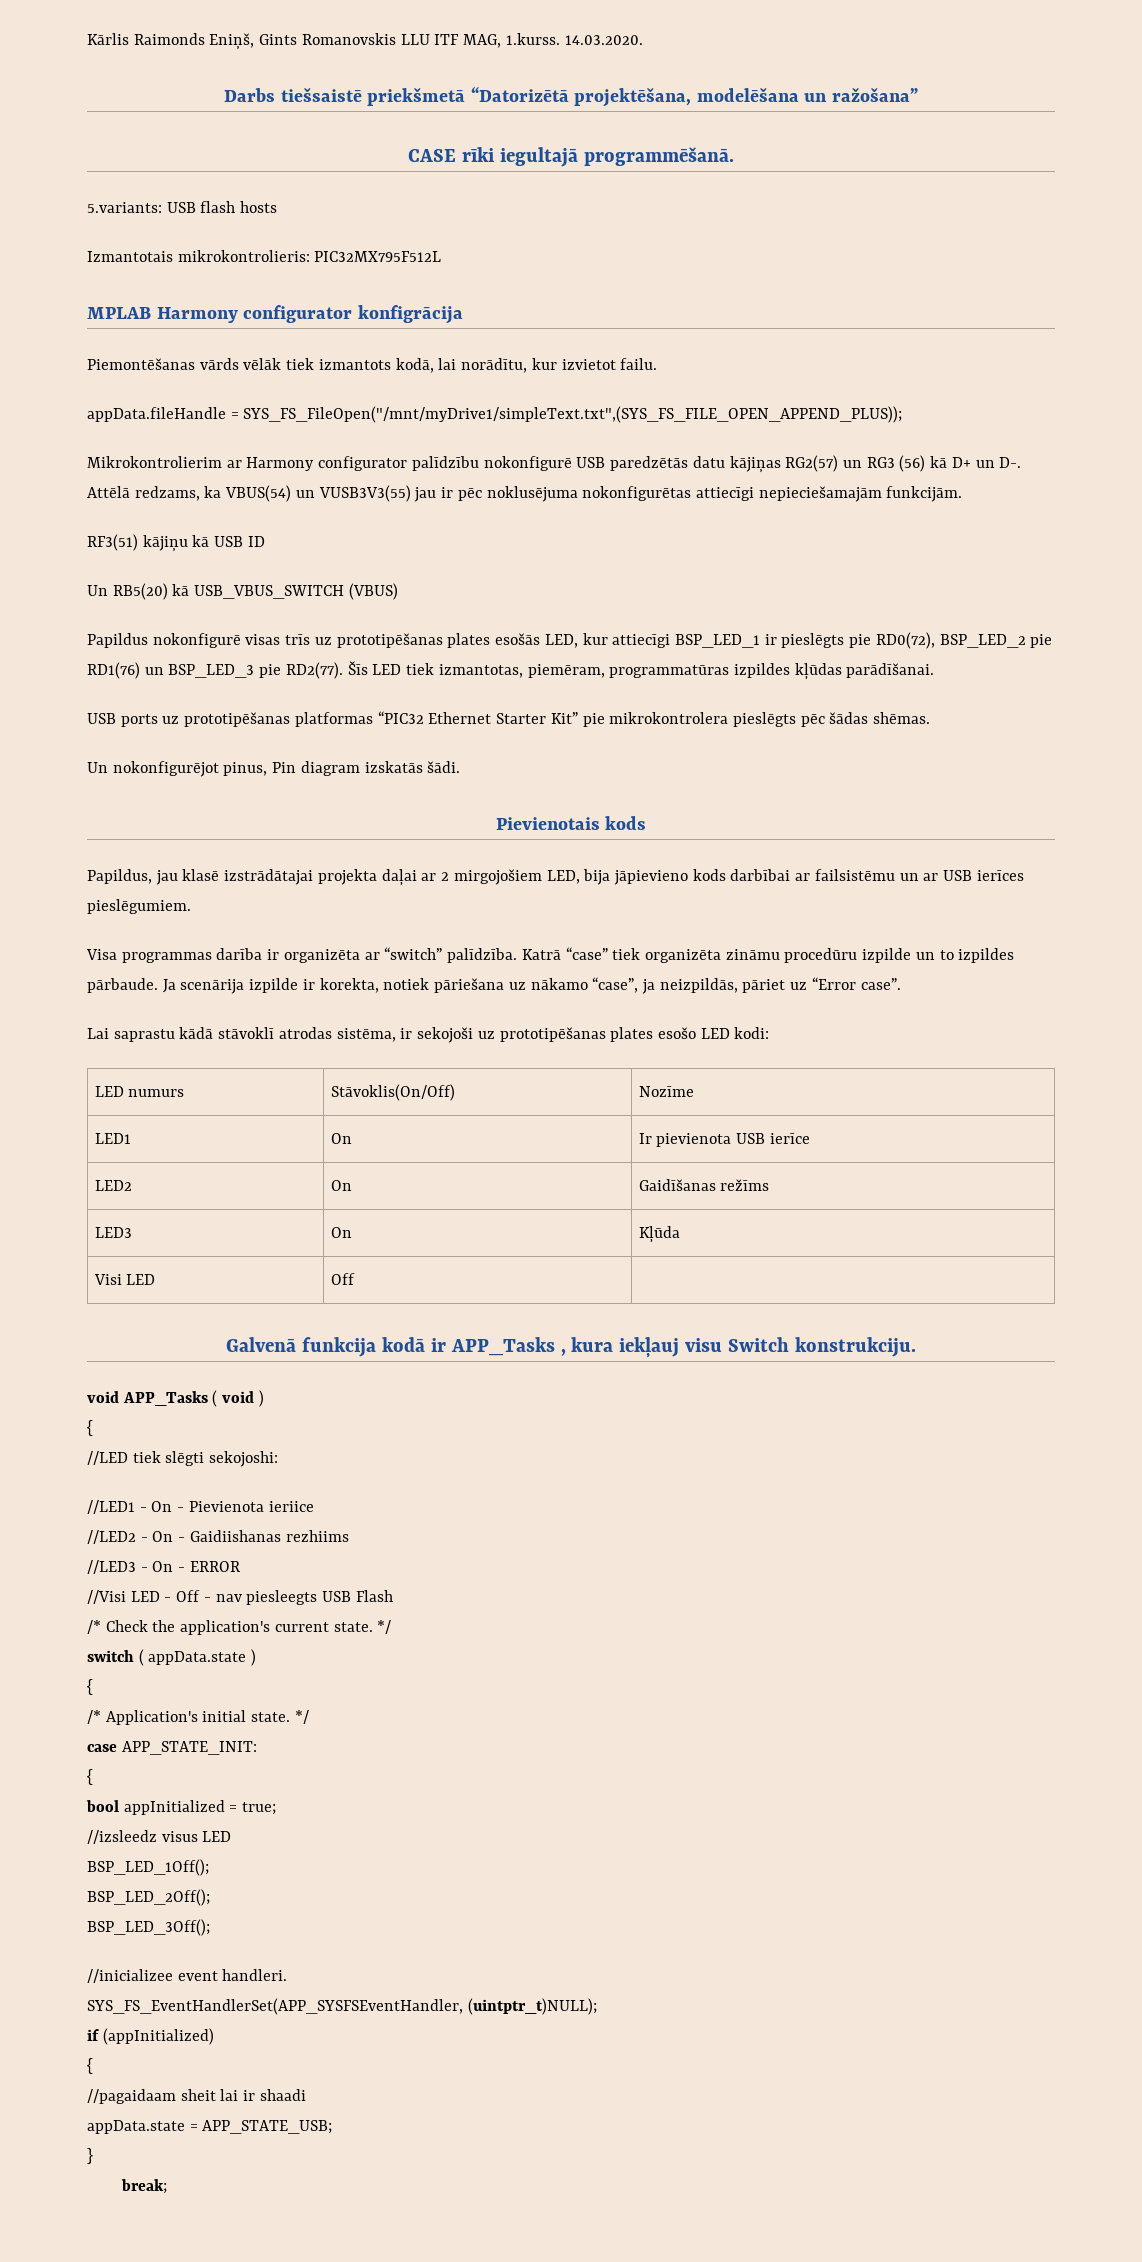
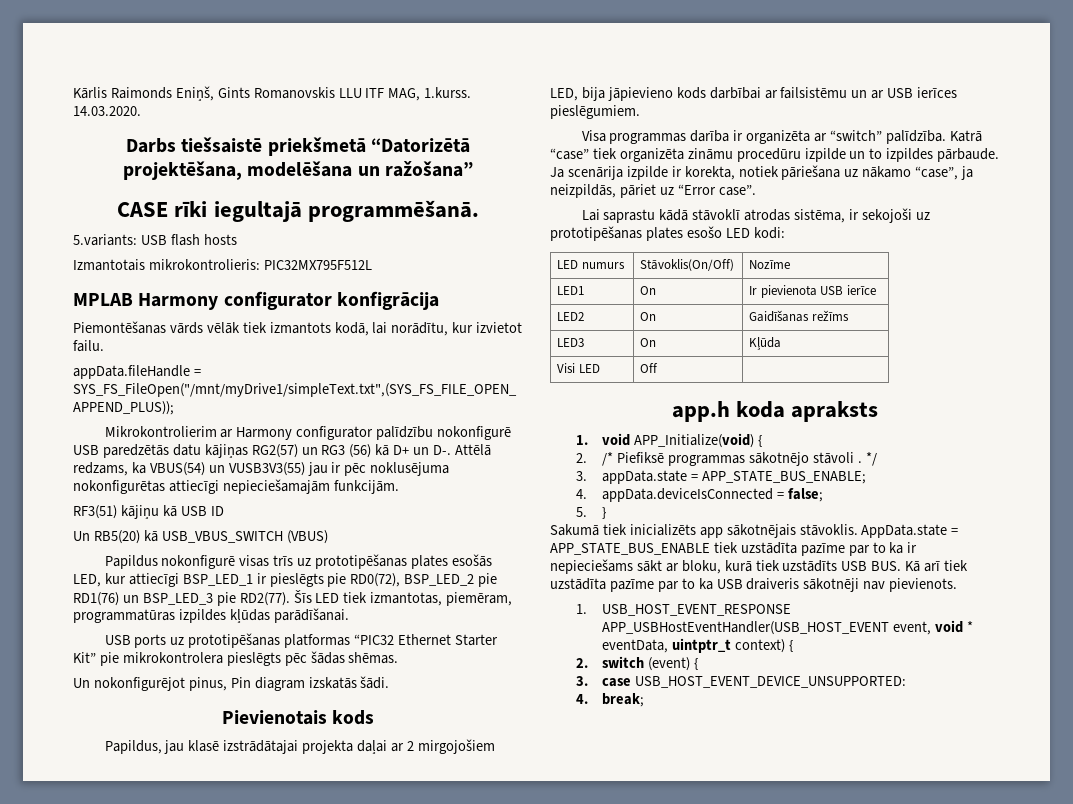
[225,1337,917,1358] [87,1390,264,1407] [87,1420,93,1436] [87,1451,279,1467] [87,1500,314,1514] [87,1530,349,1544] [87,1560,240,1574] [87,1590,393,1605] [87,1620,392,1635] [87,1649,257,1666] [87,1679,93,1695] [87,1710,309,1725] [87,1741,257,1755] [87,1769,93,1785] [86,1800,277,1815] [87,1830,232,1844] [87,1859,209,1876] [87,1889,210,1906] [87,1919,210,1936] [87,1969,288,1983] [87,1998,597,2015] [87,2028,214,2045] [87,2058,93,2074] [87,2089,306,2104] [87,2120,333,2134] [87,2148,93,2164] Galvenā funkcija kodā ir APP_Tasks , kura iekļauj visu Switch konstrukciju. // void APP_Tasks ( void ) // { // //LED tiek slēgti sekojoshi: // //LED1 - On - Pievienota ieriice // //LED2 - On - Gaidiishanas rezhiims // //LED3 - On - ERROR // //Visi LED - Off - nav piesleegts USB Flash // /* Check the application's current state. */ // switch ( appData.state ) // { // /* Application's initial state. */ // case APP_STATE_INIT: // { // bool appInitialized = true; // //izsleedz visus LED // BSP_LED_1Off(); // BSP_LED_2Off(); // BSP_LED_3Off(); // //inicializee event handleri. // SYS_FS_EventHandlerSet(APP_SYSFSEventHandler, (uintptr_t)NULL); // if (appInitialized) // { // //pagaidaam sheit lai ir shaadi // appData.state = APP_STATE_USB; // } // -> [671,401,879,422] [576,433,763,448] [576,452,877,466] [576,470,867,484] [576,488,824,502] [576,507,607,519] [550,524,959,538] [550,542,918,556] [550,559,969,574] [550,578,958,592] [576,604,792,616] [602,620,973,635] [602,638,793,653] [576,656,699,671] [576,676,907,688] [576,694,589,704] app.h koda apraksts // 1. void APP_Initialize(void) { // 2. /* Piefiksē programmas sākotnējo stāvoli . */ // 3. appData.state = APP_STATE_BUS_ENABLE; // 4. appData.deviceIsConnected = false; // 5. } // Sakumā tiek inicializēts app sākotnējais stāvoklis. AppData.state = APP_STATE_BUS_ENABLE tiek uzstādīta pazīme par to ka ir nepieciešams sākt ar bloku, kurā tiek uzstādīts USB BUS. Kā arī tiek uzstādīta pazīme par to ka USB draiveris sākotnēji nav pievienots. // 1. USB_HOST_EVENT_RESPONSE APP_USBHostEventHandler(USB_HOST_EVENT event, void * eventData, uintptr_t context) { // 2. switch (event) { // 3. case USB_HOST_EVENT_DEVICE_UNSUPPORTED: // 4.

